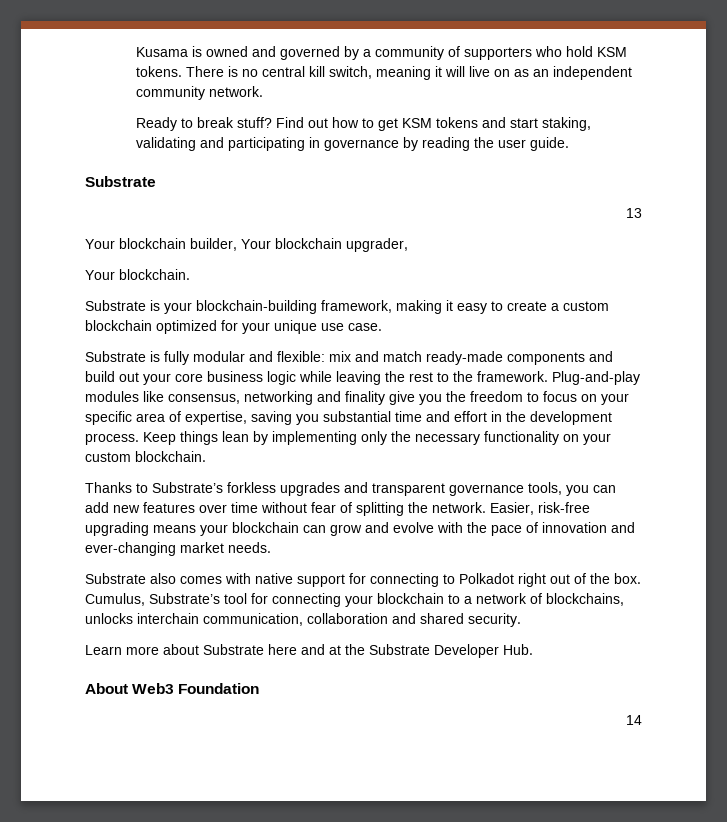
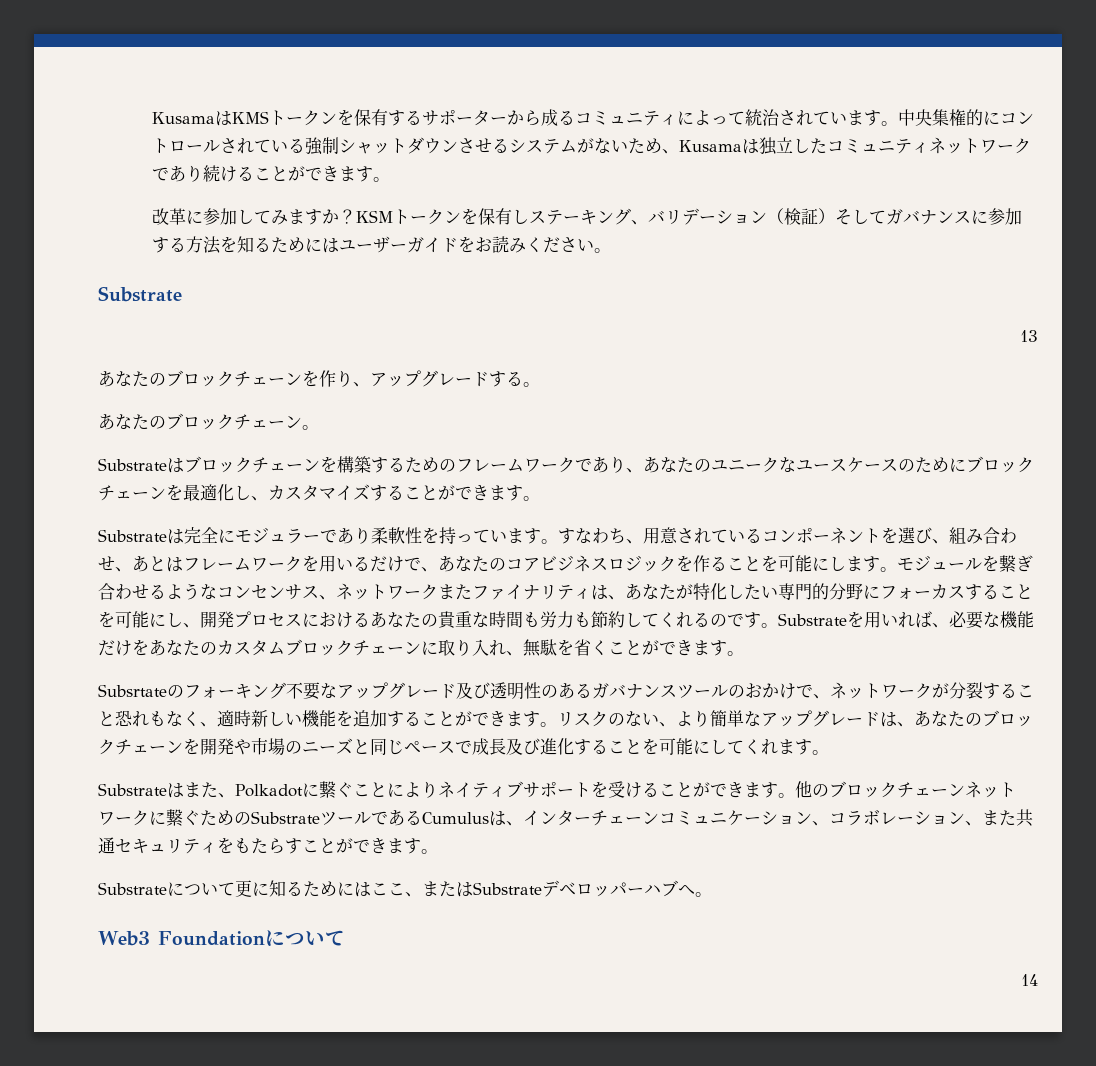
[135,46,627,60] [135,66,632,80] [135,86,263,100] [135,117,591,131] [135,137,569,151] [85,176,156,187] [626,208,642,218] [85,238,408,252] [85,269,190,280] [85,300,609,314] [85,320,382,334] [85,351,613,365] [85,371,640,385] [85,391,629,405] [85,411,612,425] [85,431,611,445] [85,451,206,462] [85,482,616,496] [85,502,590,516] [85,522,635,536] [85,542,271,556] [85,573,641,587] [85,593,624,607] [85,613,521,627] [85,644,533,658] [85,683,128,694] Kusama is owned and governed by a community of supporters who hold KSM tokens. There is no central kill switch, meaning it will live on as an independent community network. // Ready to break stuff? Find out how to get KSM tokens and start staking, validating and participating in governance by reading the user guide. // Substrate // 13 // Your blockchain builder, Your blockchain upgrader, // Your blockchain. // Substrate is your blockchain-building framework, making it easy to create a custom blockchain optimized for your unique use case. // Substrate is fully modular and flexible: mix and match ready-made components and build out your core business logic while leaving the rest to the framework. Plug-and-play modules like consensus, networking and finality give you the freedom to focus on your specific area of expertise, saving you substantial time and effort in the development process. Keep things lean by implementing only the necessary functionality on your custom blockchain. // Thanks to Substrate’s forkless upgrades and transparent governance tools, you can add new features over time without fear of splitting the network. Easier, risk-free upgrading means your blockchain can grow and evolve with the pace of innovation and ever-changing market needs. // Substrate also comes with native support for connecting to Polkadot right out of the box. Cumulus, Substrate’s tool for connecting your blockchain to a network of blockchains, unlocks interchain communication, collaboration and shared security. // Learn more about Substrate here and at the Substrate Developer Hub. // About -> [152,109,1035,126] [152,137,1032,155] [152,165,391,182] [152,208,1023,225] [152,236,612,254] [98,286,182,302] [1020,330,1038,342] [98,370,540,387] [98,413,319,430] [98,456,1034,473] [98,484,540,501] [98,527,1017,544] [98,555,1033,572] [98,583,1033,601] [98,611,1034,629] [98,639,744,657] [98,682,1034,700] [98,710,1033,727] [98,738,829,755] [98,781,1016,798] [98,809,1033,827] [98,837,438,854] [98,880,712,897] KusamaはKMSトークンを保有するサポーターから成るコミュニティによって統治されています。中央集権的にコントロールされている強制シャットダウンさせるシステムがないため、Kusamaは独立したコミュニティネットワークであり続けることができます。 // 改革に参加してみますか？KSMトークンを保有しステーキング、バリデーション（検証）そしてガバナンスに参加する方法を知るためにはユーザーガイドをお読みください。 // Substrate // 13 // あなたのブロックチェーンを作り、アップグレードする。 // あなたのブロックチェーン。 // Substrateはブロックチェーンを構築するためのフレームワークであり、あなたのユニークなユースケースのためにブロックチェーンを最適化し、カスタマイズすることができます。 // Substrateは完全にモジュラーであり柔軟性を持っています。すなわち、用意されているコンポーネントを選び、組み合わせ、あとはフレームワークを用いるだけで、あなたのコアビジネスロジックを作ることを可能にします。モジュールを繋ぎ合わせるようなコンセンサス、ネットワークまたファイナリティは、あなたが特化したい専門的分野にフォーカスすることを可能にし、開発プロセスにおけるあなたの貴重な時間も労力も節約してくれるのです。Substrateを用いれば、必要な機能だけをあなたのカスタムブロックチェーンに取り入れ、無駄を省くことができます。 // Subsrtateのフォーキング不要なアップグレード及び透明性のあるガバナンスツールのおかけで、ネットワークが分裂すること恐れもなく、適時新しい機能を追加することができます。リスクのない、より簡単なアップグレードは、あなたのブロックチェーンを開発や市場のニーズと同じペースで成長及び進化することを可能にしてくれます。 // Substrateはまた、Polkadotに繋ぐことによりネイティブサポートを受けることができます。他のブロックチェーンネットワークに繋ぐためのSubstrateツールであるCumulusは、インターチェーンコミュニケーション、コラボレーション、また共通セキュリティをもたらすことができます。 // Substrateについて更に知るためにはここ、またはSubstrateデベロッパーハブへ。 //
(260, 688) none -> [264,930,345,947] について

